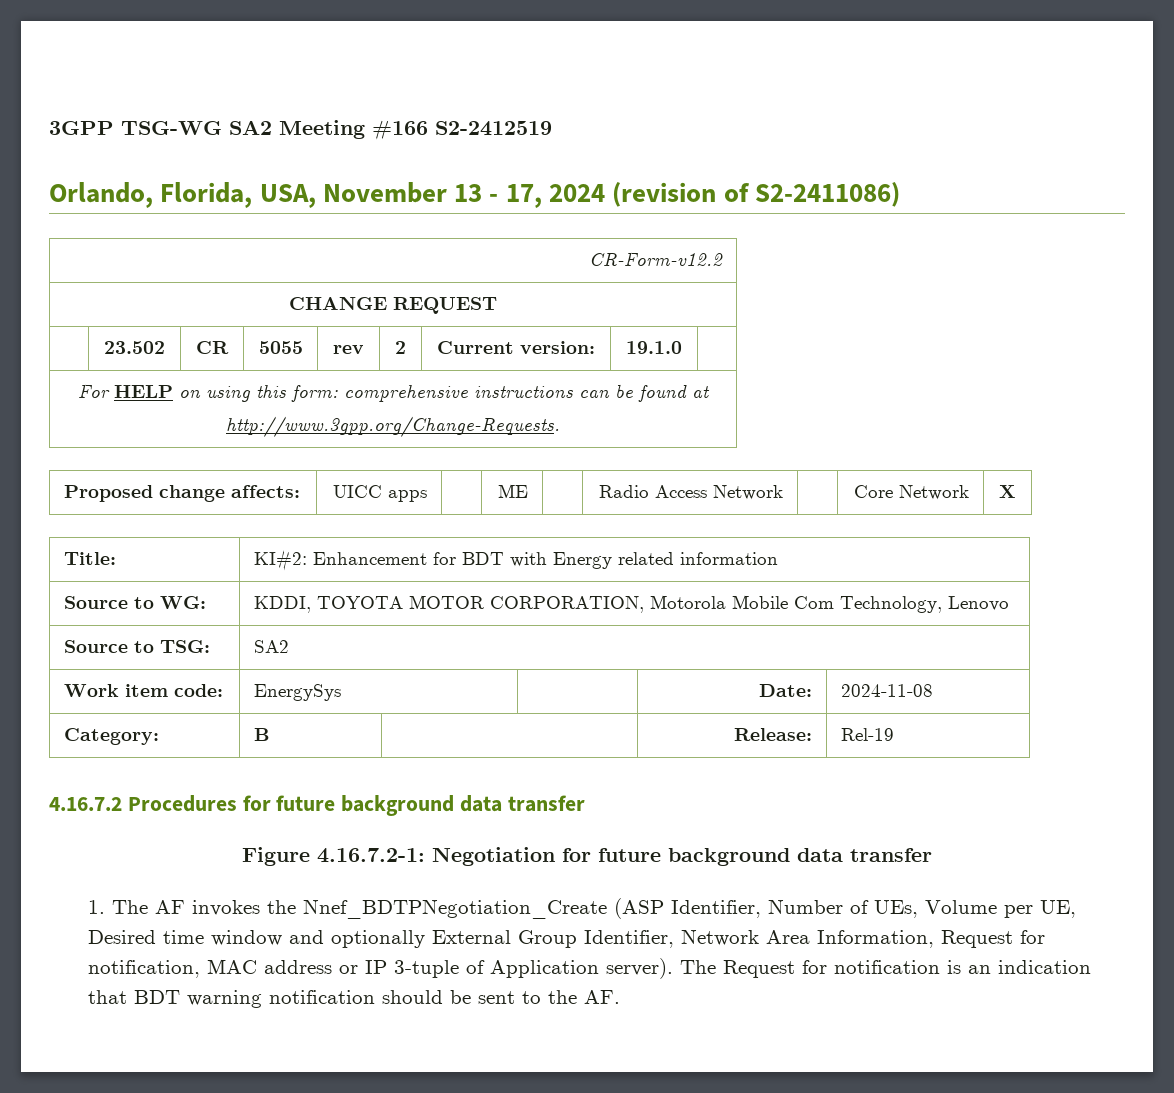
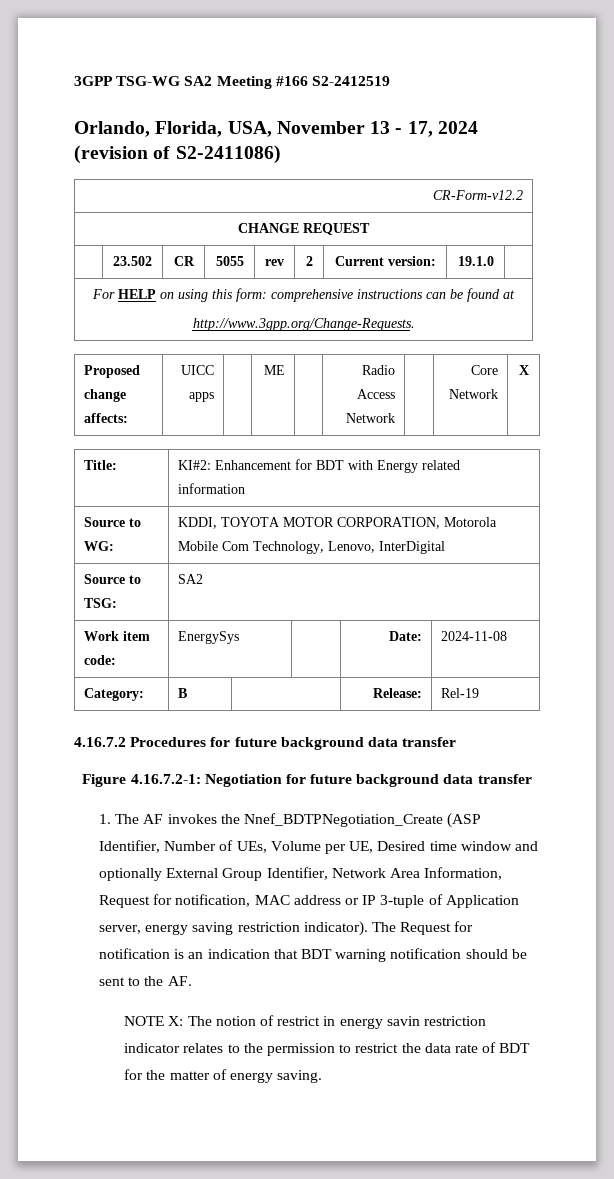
[947,596,1009,611] Lenovo -> [328,541,446,554] Lenovo, InterDigital
[606,958,674,979] server). -> [99,921,368,936] server, energy saving restriction indicator).
(621, 997) none -> [124,1015,486,1029] [124,1042,531,1056] [124,1069,323,1083] // NOTE X: The notion of restrict in energy savin restriction indicator relates to the permission to restrict the data rate of BDT for the matter of energy saving.

